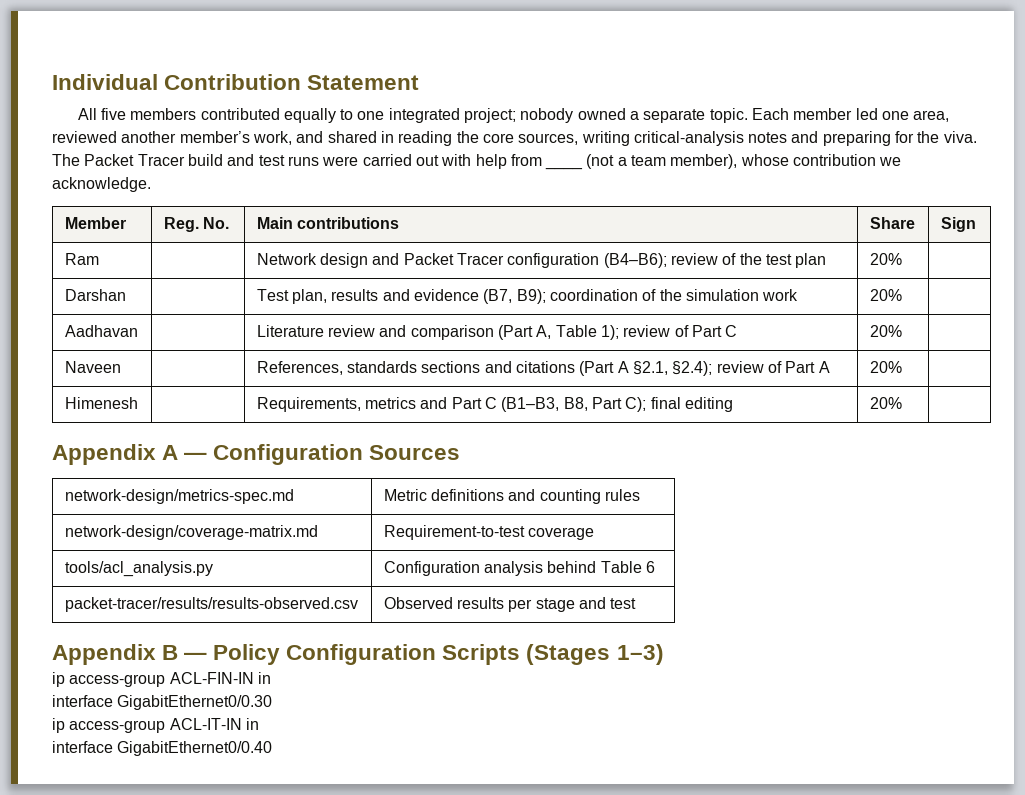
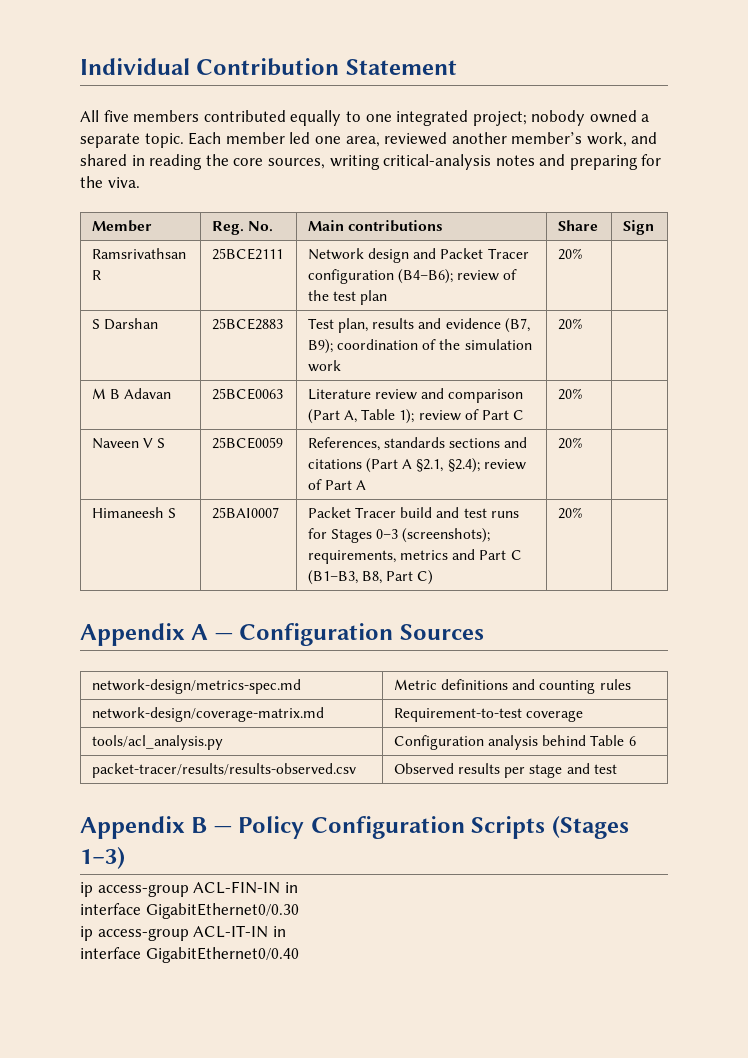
[52,154,542,169] [545,154,902,170] [52,177,151,192] The Packet Tracer build and test runs were carried out with help from ____ (not a team member), whose contribution we acknowledge. -> (140, 182) none
[64,253,99,265] Ram | -> [91,248,186,259] [91,270,101,280] [211,248,283,260] Ramsrivathsan R | 25BCE2111
(902, 259) none -> [91,319,100,329] S
(126, 295) none -> [211,318,283,330] 25BCE2883
[64,325,138,337] Aadhavan | -> [91,388,172,399] [211,388,283,400] M B Adavan | 25BCE0063
(121, 367) | -> [143,438,166,448] [211,437,283,449] V S | 25BCE0059
[64,397,138,409] [256,397,361,412] Himenesh | | Requirements, -> [91,507,177,518] [211,507,279,519] [307,507,519,518] [307,528,491,543] [307,550,396,564] Himaneesh S | 25BAI0007 | Packet Tracer build and test runs for Stages 0–3 (screenshots); requirements,
[625,397,733,412] C); final editing -> [417,570,434,585] C)

